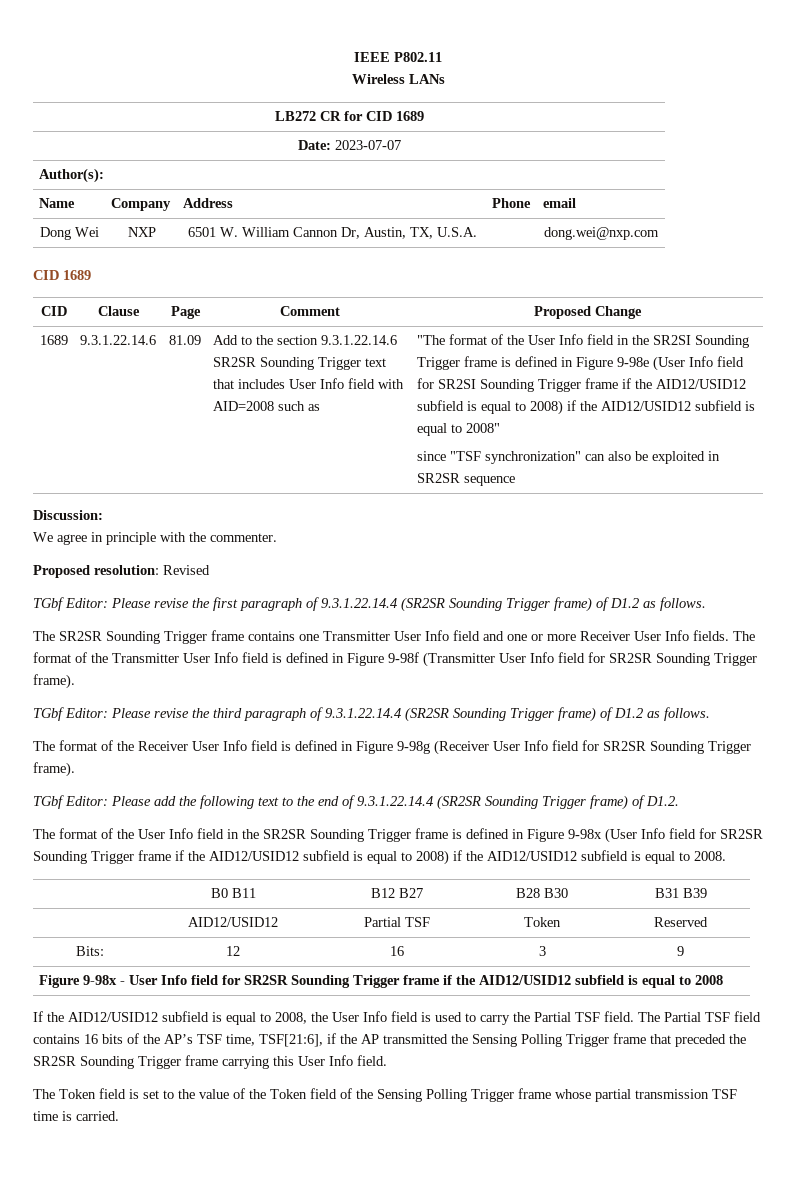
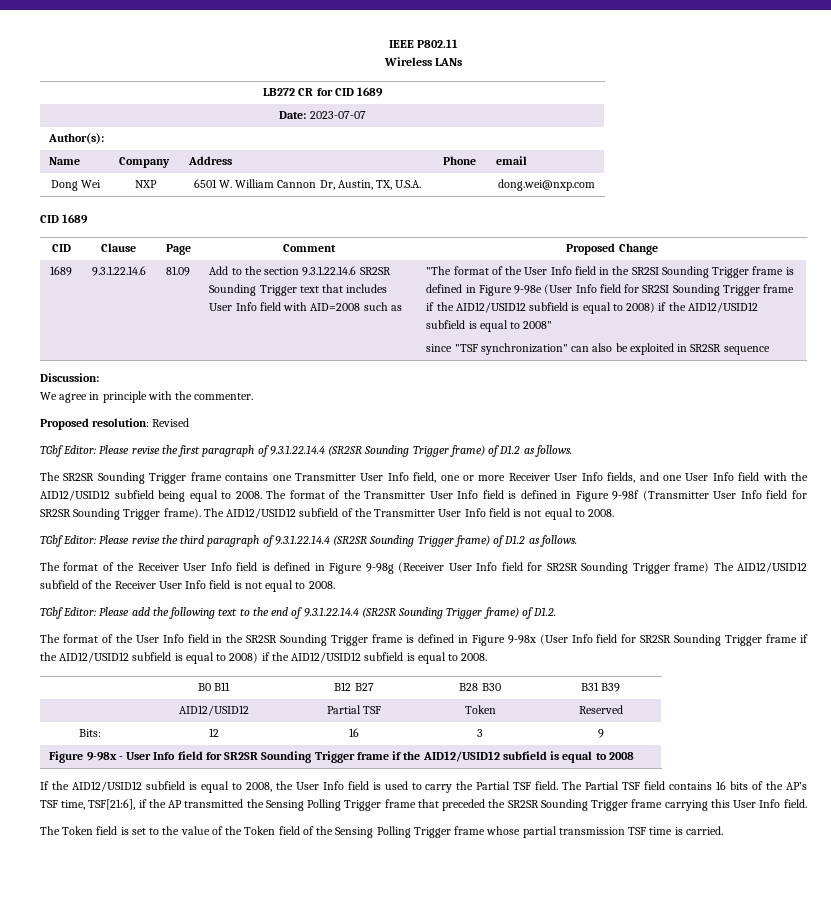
[453,630,504,641] field and -> [413,472,437,483] field,
[693,630,729,641] fields. -> [607,472,808,483] [40,490,262,502] fields, and one User Info field with the AID12/USID12 subfield being equal to 2008.
(75, 681) none -> [203,508,615,520] The AID12/USID12 subfield of the Transmitter User Info field is not equal to 2008.
[33,762,75,777] frame). -> [674,562,808,573] [40,580,335,592] frame) The AID12/USID12 subfield of the Receiver User Info field is not equal to 2008.

